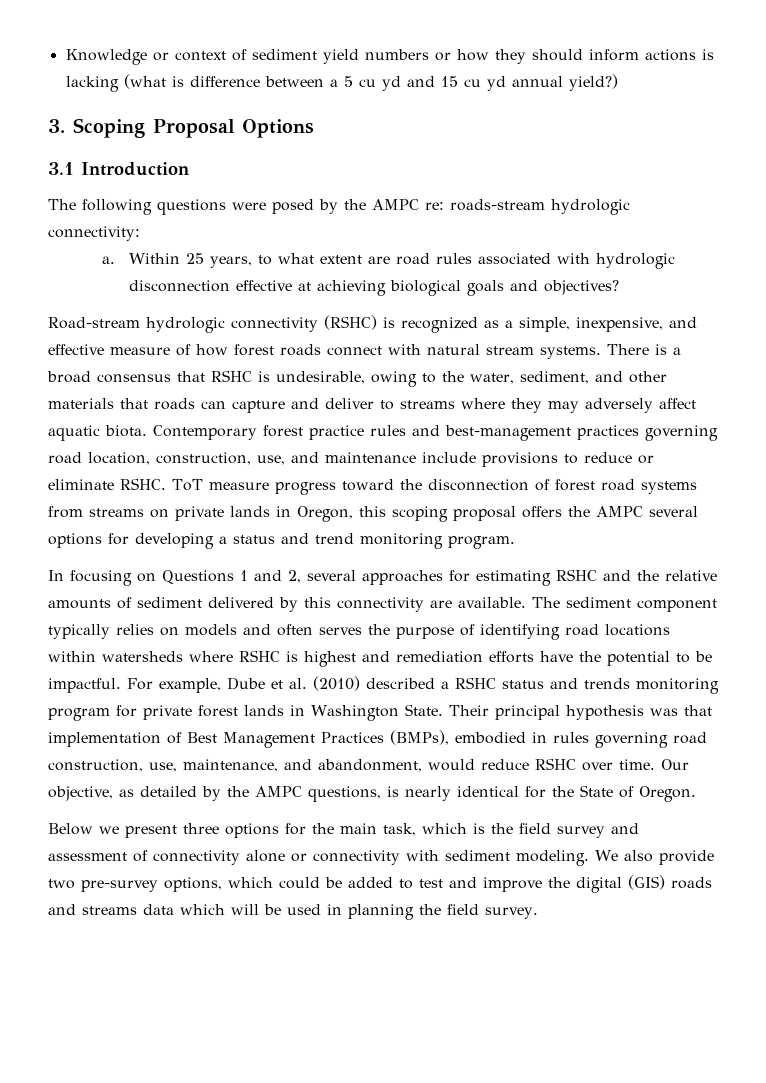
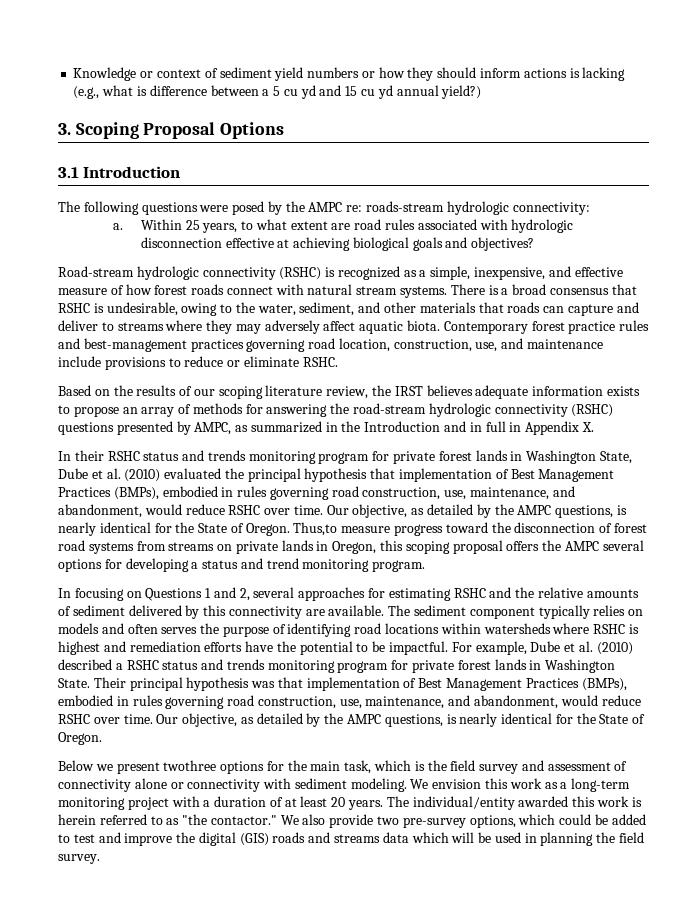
[123,74,166,89] (what -> [73,85,134,99] (e.g., what
[172,479,203,491] ToT -> [58,385,640,399] [58,403,614,417] [58,421,594,435] [58,450,632,464] [58,468,615,482] [58,486,575,500] [58,504,627,518] [58,522,338,536] // Based on the results of our scoping literature review, the IRST believes adequate information exists to propose an array of methods for answering the road-stream hydrologic connectivity (RSHC) questions presented by AMPC, as summarized in the Introduction and in full in Appendix X. // In their RSHC status and trends monitoring program for private forest lands in Washington State, Dube et al. (2010) evaluated the principal hypothesis that implementation of Best Management Practices (BMPs), embodied in rules governing road construction, use, maintenance, and abandonment, would reduce RSHC over time. Our objective, as detailed by the AMPC questions, is nearly identical for the State of Oregon. Thus,to
[183,823,219,834] three -> [163,760,217,771] twothree
(618, 855) none -> [432,778,631,792] [58,796,642,810] [58,814,299,825] envision this work as a long-term monitoring project with a duration of at least 20 years. The individual/entity awarded this work is herein referred to as "the contactor." We

